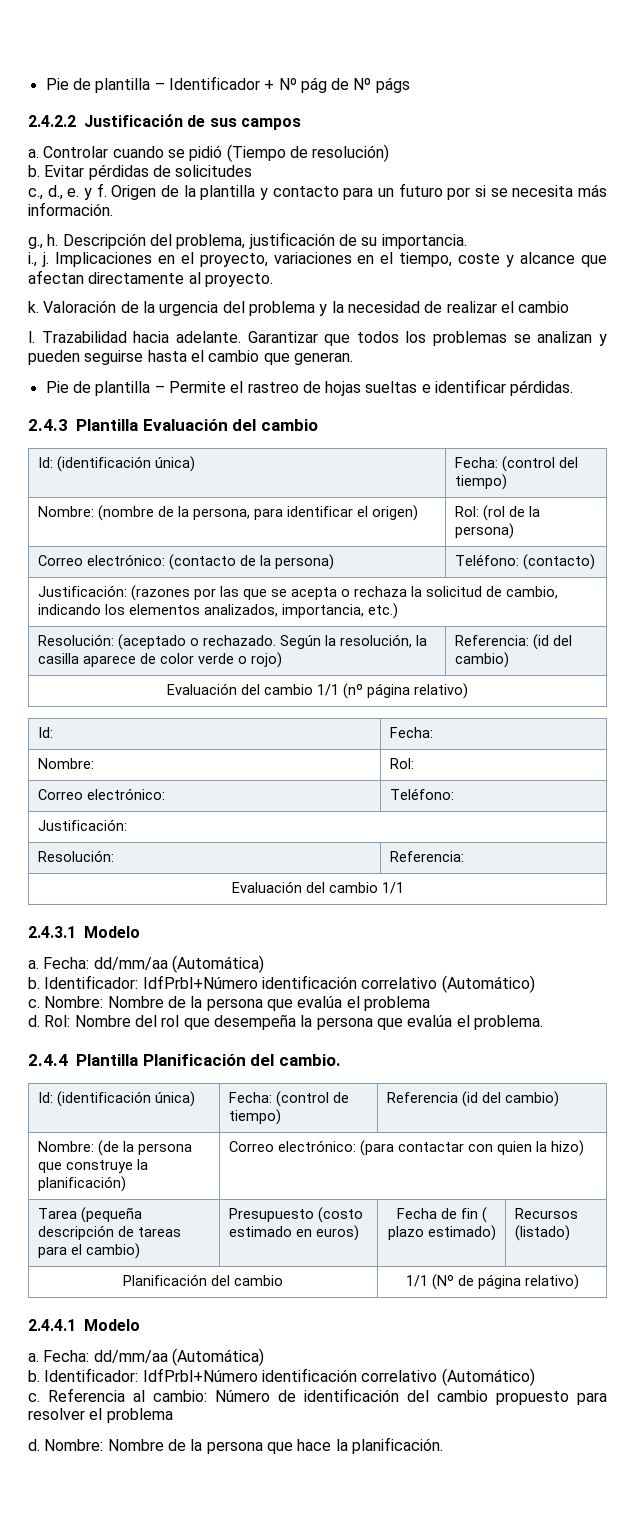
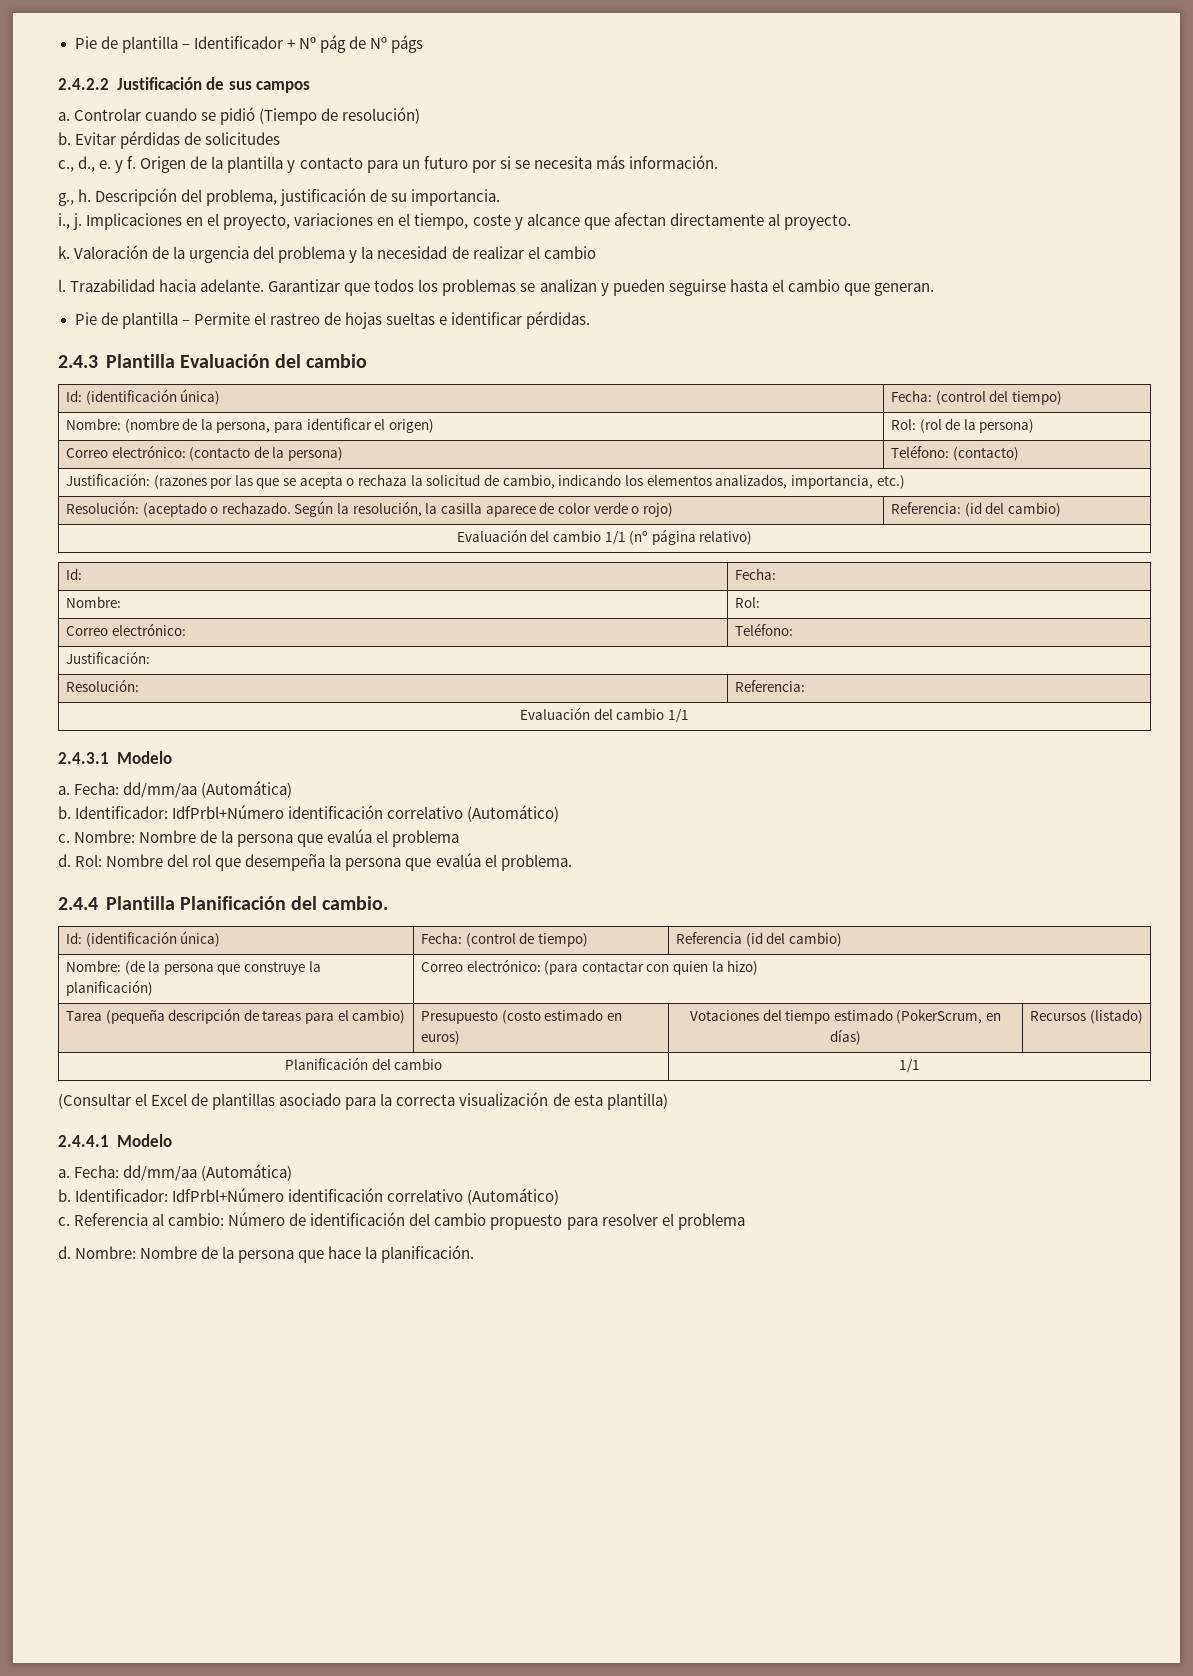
[396,1207,487,1223] [387,1225,496,1241] Fecha de fin ( plazo estimado) -> [689,1009,1002,1024] [830,1029,861,1045] Votaciones del tiempo estimado (PokerScrum, en días)
[431,1274,579,1290] (Nº de página relativo) -> [58,1092,668,1110] // (Consultar el Excel de plantillas asociado para la correcta visualización de esta plantilla)

